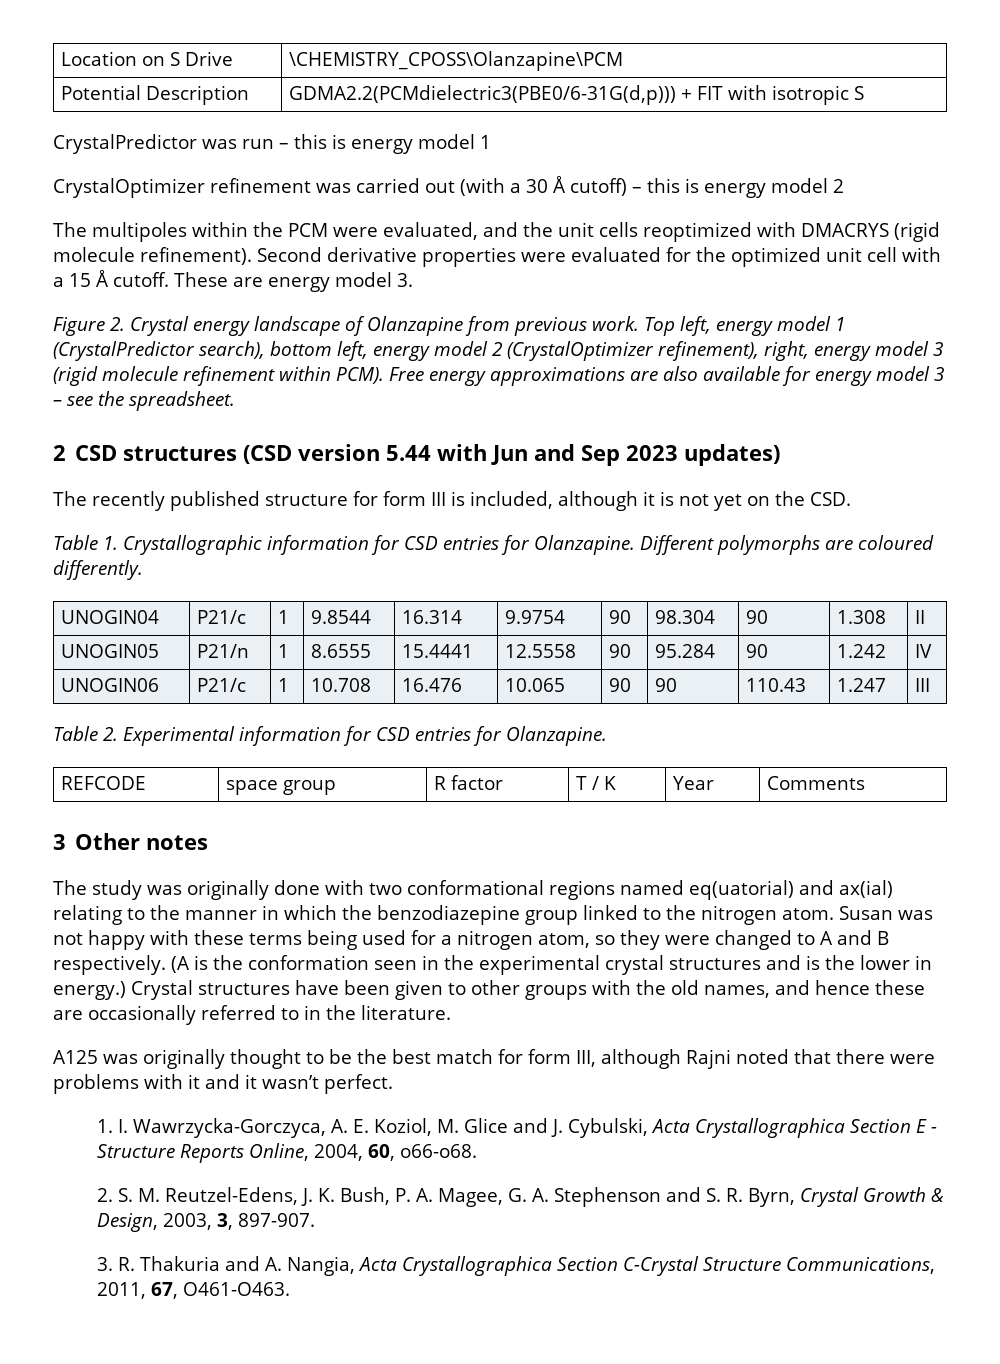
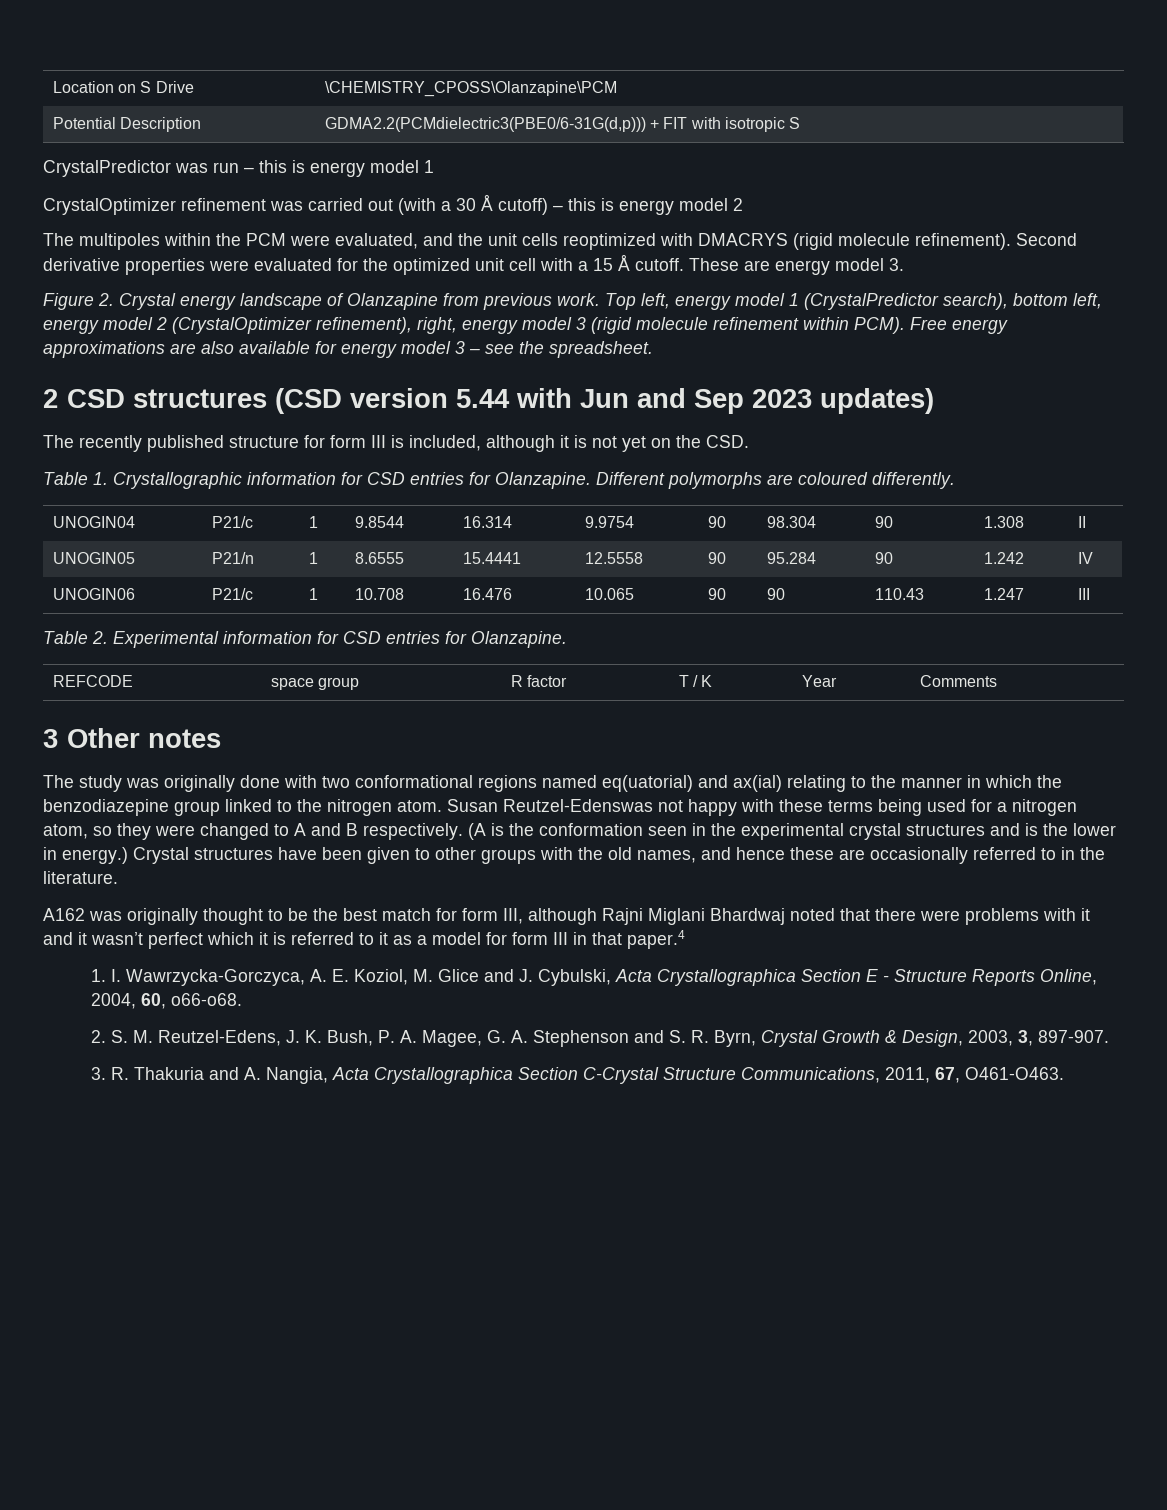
[898,910,933,920] was -> [503,799,653,812] Reutzel-Edenswas
[53,1050,98,1064] A125 -> [43,908,85,921] A162
(731, 1059) none -> [648,908,785,925] Miglani Bhardwaj
[324,1074,393,1094] perfect. -> [148,930,685,949] perfect which it is referred to it as a model for form III in that paper.4

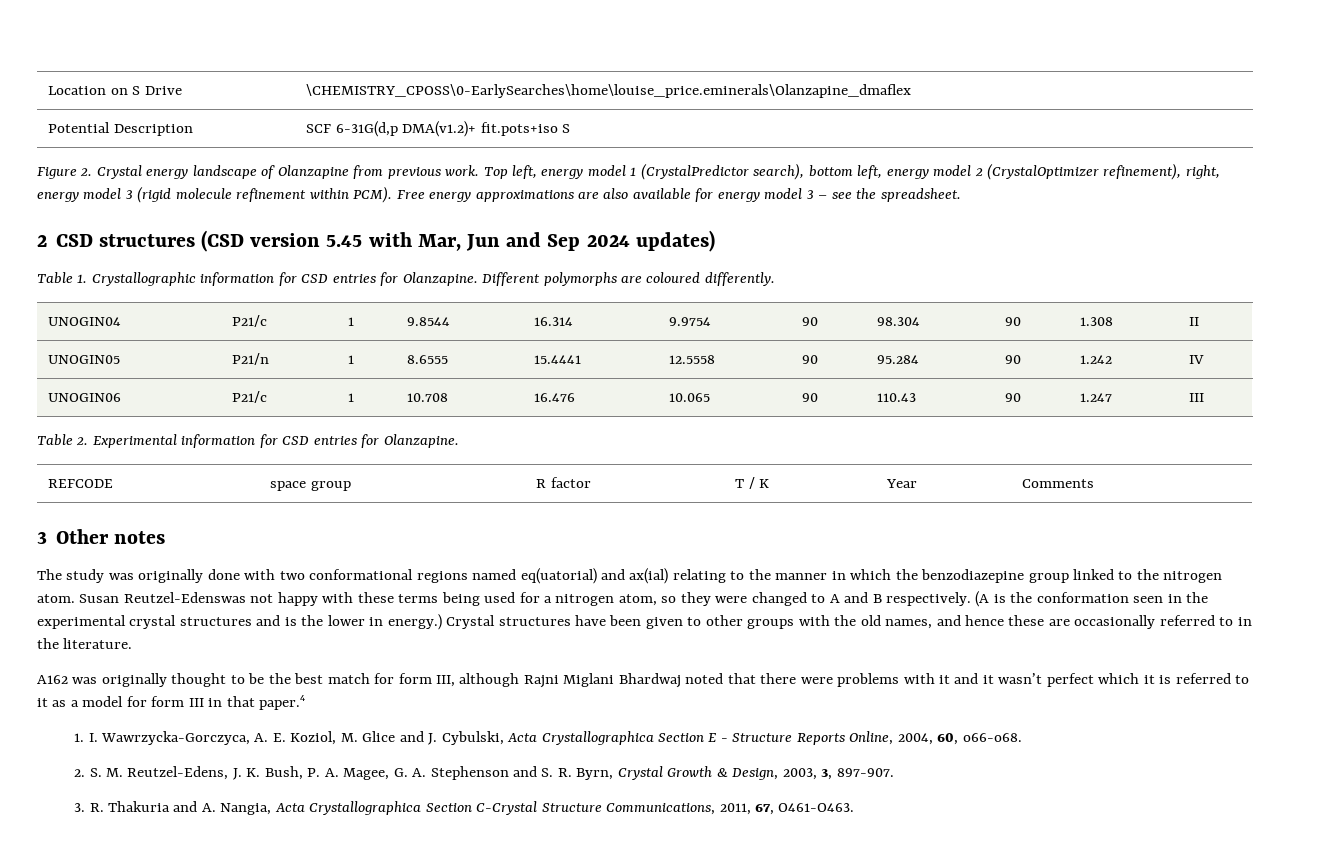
[324,81,617,97] \CHEMISTRY_CPOSS\Olanzapine\PCM -> [306,84,912,98] \CHEMISTRY_CPOSS\0-EarlySearches\home\louise_price.eminerals\Olanzapine_dmaflex
[324,117,801,132] [43,160,434,177] [43,194,743,215] [43,233,1077,250] [43,254,904,275] GDMA2.2(PCMdielectric3(PBE0/6-31G(d,p))) + FIT with isotropic S // CrystalPredictor was run – this is energy model 1 // CrystalOptimizer refinement was carried out (with a 30 Å cutoff) – this is energy model 2 // The multipoles within the PCM were evaluated, and the unit cells reoptimized with DMACRYS (rigid molecule refinement). Second derivative properties were evaluated for the optimized unit cell with a 15 Å cutoff. These are energy model 3. -> [306,121,571,137] SCF 6-31G(d,p DMA(v1.2)+ fit.pots+iso S
[455,388,572,408] 5.44 with -> [326,232,461,251] 5.45 with Mar,
[751,389,812,408] 2023 -> [586,234,630,247] 2024
[43,435,749,452] // The recently published structure for form III is included, although it is not yet on the CSD. -> (715, 241) none
[766,588,785,600] [874,588,924,600] | 90 | 110.43 -> [877,393,917,402] [1005,393,1022,402] | 110.43 | 90

